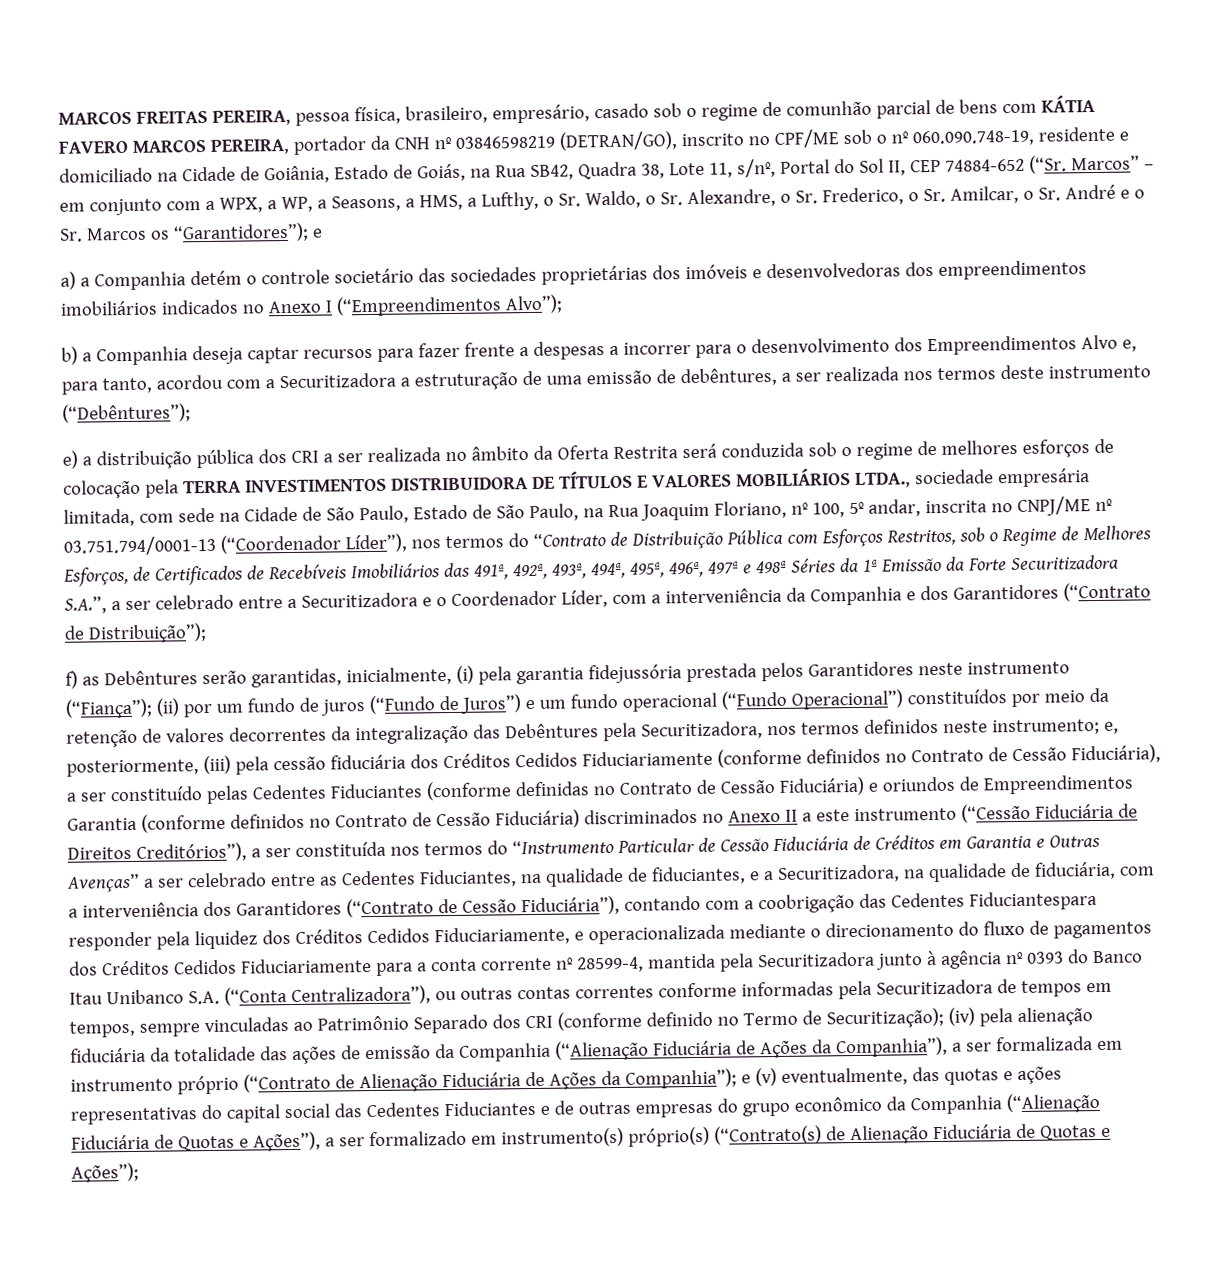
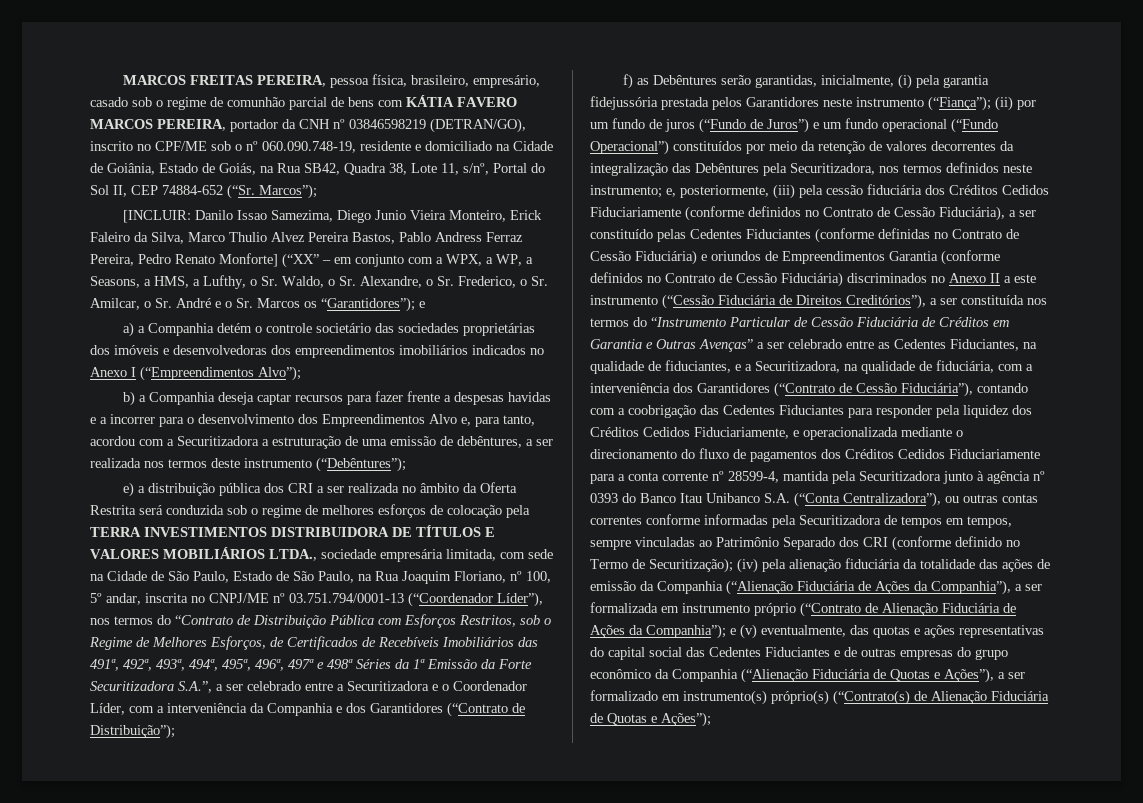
[1070,155,1140,171] Marcos” -> [259,184,317,199] [123,210,543,223] [90,232,523,244] [90,253,319,268] Marcos”); // [INCLUIR: Danilo Issao Samezima, Diego Junio Vieira Monteiro, Erick Faleiro da Silva, Marco Thulio Alvez Pereira Bastos, Pablo Andress Ferraz Pereira, Pedro Renato Monforte] (“XX”
(605, 350) none -> [508,392,552,402] [90,417,96,424] havidas e
[968,891,1097,911] Fiduciantespara -> [779,405,873,418] Fiduciantes para

